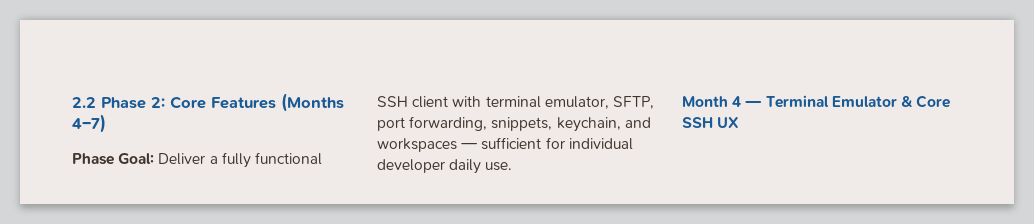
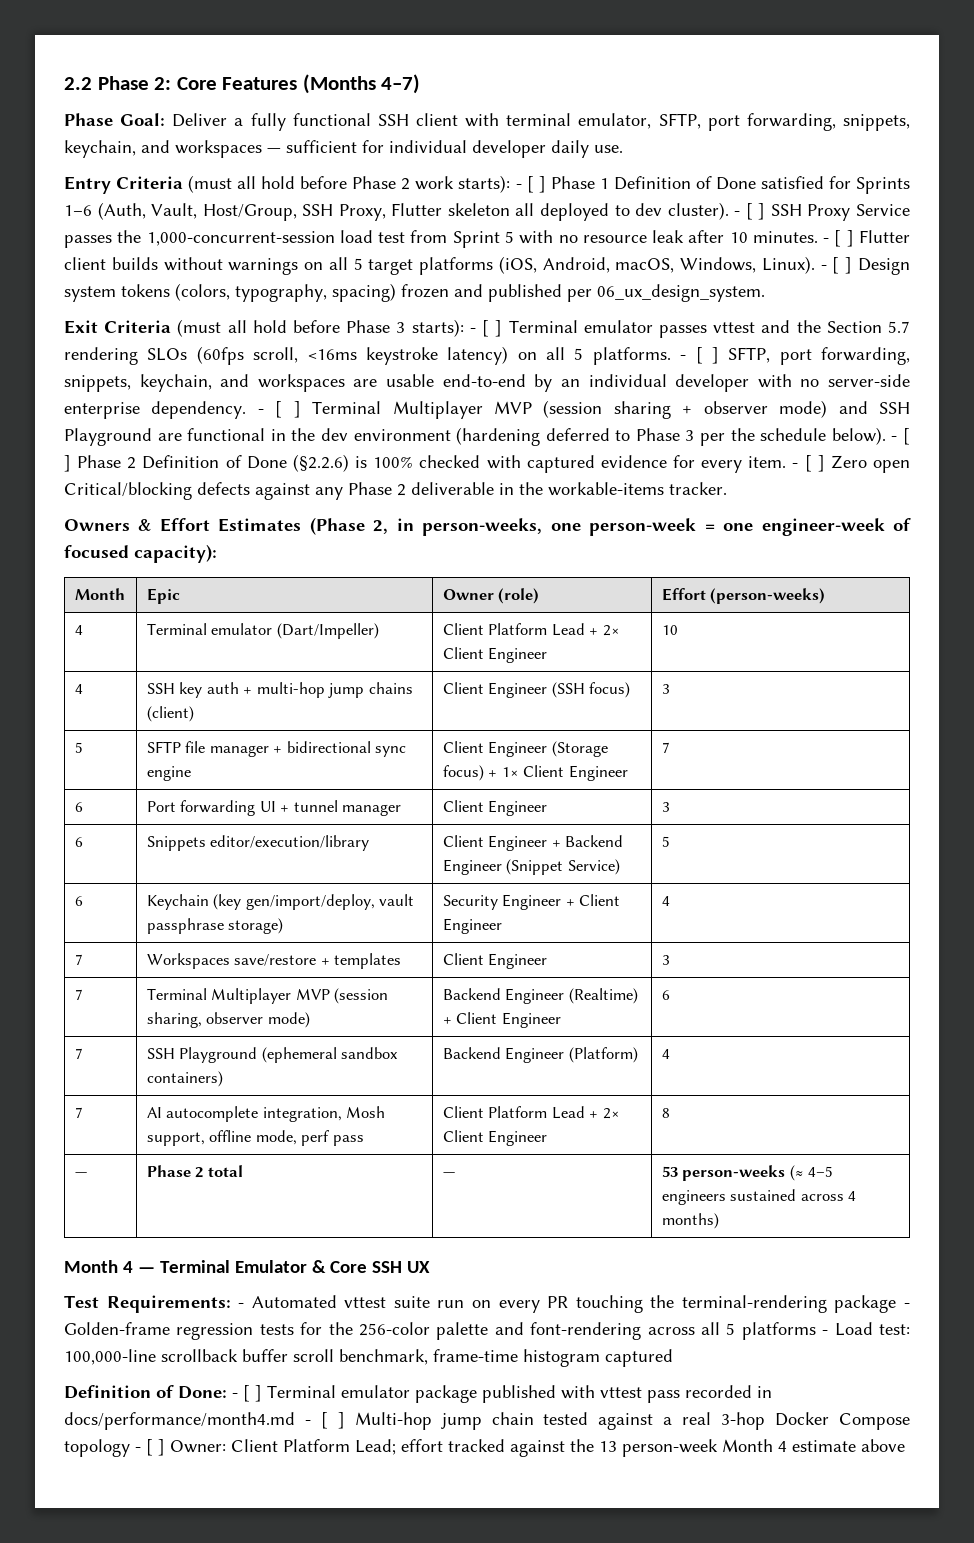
(513, 166) none -> [64,175,910,194] [64,202,910,221] [64,230,911,248] [64,256,910,275] [64,283,765,302] [64,319,911,338] [64,346,910,365] [64,374,911,392] [64,400,911,419] [64,427,911,446] [64,454,910,473] [64,482,727,500] [64,517,911,536] [64,544,217,563] [74,588,125,600] [146,588,180,604] [442,588,540,604] [661,588,826,604] [74,625,83,635] [146,623,379,639] [442,623,620,636] [442,647,548,663] [661,625,678,635] [74,684,83,694] [146,682,413,698] [146,706,194,722] [442,682,631,698] [661,684,670,694] [74,742,83,753] [146,741,407,757] [146,766,191,781] [442,741,608,757] [442,765,628,781] [661,742,670,753] [74,802,83,812] [146,800,402,816] [442,800,548,816] [661,802,670,812] [74,837,83,847] [146,835,370,851] [442,835,624,851] [442,859,620,875] [661,836,670,847] [74,896,83,906] [146,894,415,910] [146,918,284,934] [442,894,621,910] [442,918,502,934] [661,896,670,906] [74,954,83,965] [146,953,402,969] [442,953,548,969] [661,955,670,965] [74,989,83,1000] [146,988,389,1004] [146,1012,310,1028] [442,988,638,1004] [442,1012,561,1028] [661,990,670,1000] [74,1048,83,1059] [146,1047,399,1063] [146,1071,223,1087] [442,1047,638,1063] [661,1049,670,1059] [74,1107,83,1118] [146,1106,386,1122] [146,1130,364,1146] [442,1106,620,1119] [442,1130,548,1146] [661,1108,670,1118] [74,1172,87,1177] [146,1165,243,1178] [442,1172,455,1177] [661,1165,834,1181] [661,1189,857,1205] [661,1213,719,1229] // Entry Criteria (must all hold before Phase 2 work starts): - [ ] Phase 1 Definition of Done satisfied for Sprints 1–6 (Auth, Vault, Host/Group, SSH Proxy, Flutter skeleton all deployed to dev cluster). - [ ] SSH Proxy Service passes the 1,000-concurrent-session load test from Sprint 5 with no resource leak after 10 minutes. - [ ] Flutter client builds without warnings on all 5 target platforms (iOS, Android, macOS, Windows, Linux). - [ ] Design system tokens (colors, typography, spacing) frozen and published per 06_ux_design_system. // Exit Criteria (must all hold before Phase 3 starts): - [ ] Terminal emulator passes vttest and the Section 5.7 rendering SLOs (60fps scroll, <16ms keystroke latency) on all 5 platforms. - [ ] SFTP, port forwarding, snippets, keychain, and workspaces are usable end-to-end by an individual developer with no server-side enterprise dependency. - [ ] Terminal Multiplayer MVP (session sharing + observer mode) and SSH Playground are functional in the dev environment (hardening deferred to Phase 3 per the schedule below). - [ ] Phase 2 Definition of Done (§2.2.6) is 100% checked with captured evidence for every item. - [ ] Zero open Critical/blocking defects against any Phase 2 deliverable in the workable-items tracker. // Owners & Effort Estimates (Phase 2, in person-weeks, one person-week = one engineer-week of focused capacity): // Month | Epic | Owner (role) | Effort (person-weeks) // 4 | Terminal emulator (Dart/Impeller) | Client Platform Lead + 2× Client Engineer | 10 // 4 | SSH key auth + multi-hop jump chains (client) | Client Engineer (SSH focus) | 3 // 5 | SFTP file manager + bidirectional sync engine | Client Engineer (Storage focus) + 1× Client Engineer | 7 // 6 | Port forwarding UI + tunnel manager | Client Engineer | 3 // 6 | Snippets editor/execution/library | Client Engineer + Backend Engineer (Snippet Service) | 5 // 6 | Keychain (key gen/import/deploy, vault passphrase storage) | Security Engineer + Client Engineer | 4 // 7 | Workspaces save/restore + templates | Client Engineer | 3 // 7 | Terminal Multiplayer MVP (session sharing, observer mode) | Backend Engineer (Realtime) + Client Engineer | 6 // 7 | SSH Playground (ephemeral sandbox containers) | Backend Engineer (Platform) | 4 // 7 | AI autocomplete integration, Mosh support, offline mode, perf pass | Client Platform Lead + 2× Client Engineer | 8 // — | Phase 2 total | — | 53 person-weeks (≈ 4–5 engineers sustained across 4 months)
(740, 122) none -> [64,1295,910,1313] [64,1322,910,1340] [64,1349,673,1367] [64,1385,772,1403] [64,1412,910,1430] [64,1439,905,1457] // Test Requirements: - Automated vttest suite run on every PR touching the terminal-rendering package - Golden-frame regression tests for the 256-color palette and font-rendering across all 5 platforms - Load test: 100,000-line scrollback buffer scroll benchmark, frame-time histogram captured // Definition of Done: - [ ] Terminal emulator package published with vttest pass recorded in docs/performance/month4.md - [ ] Multi-hop jump chain tested against a real 3-hop Docker Compose topology - [ ] Owner: Client Platform Lead; effort tracked against the 13 person-week Month 4 estimate above

